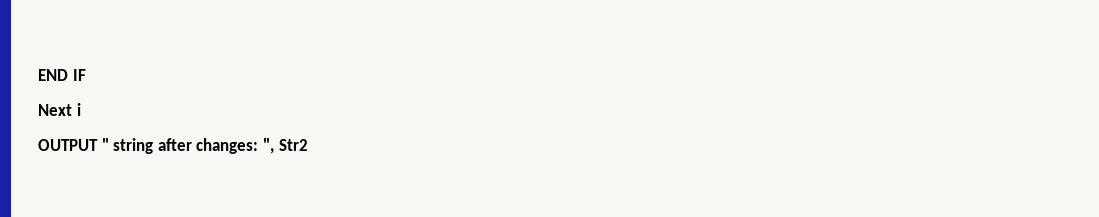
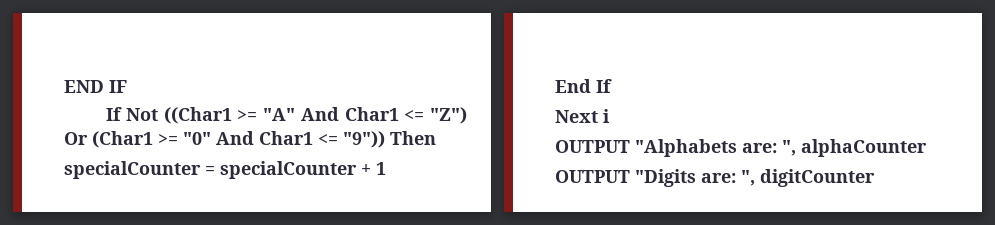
[38,103,81,116] [38,138,308,154] Next i // OUTPUT " string after changes: ", Str2 -> [106,107,467,124] [64,131,436,148] [64,161,386,179] [555,79,612,93] [555,109,610,123] [555,139,927,157] [555,169,875,187] If Not ((Char1 >= "A" And Char1 <= "Z") Or (Char1 >= "0" And Char1 <= "9")) Then // specialCounter = specialCounter + 1 // End If // Next i // OUTPUT "Alphabets are: ", alphaCounter // OUTPUT "Digits are: ", digitCounter

